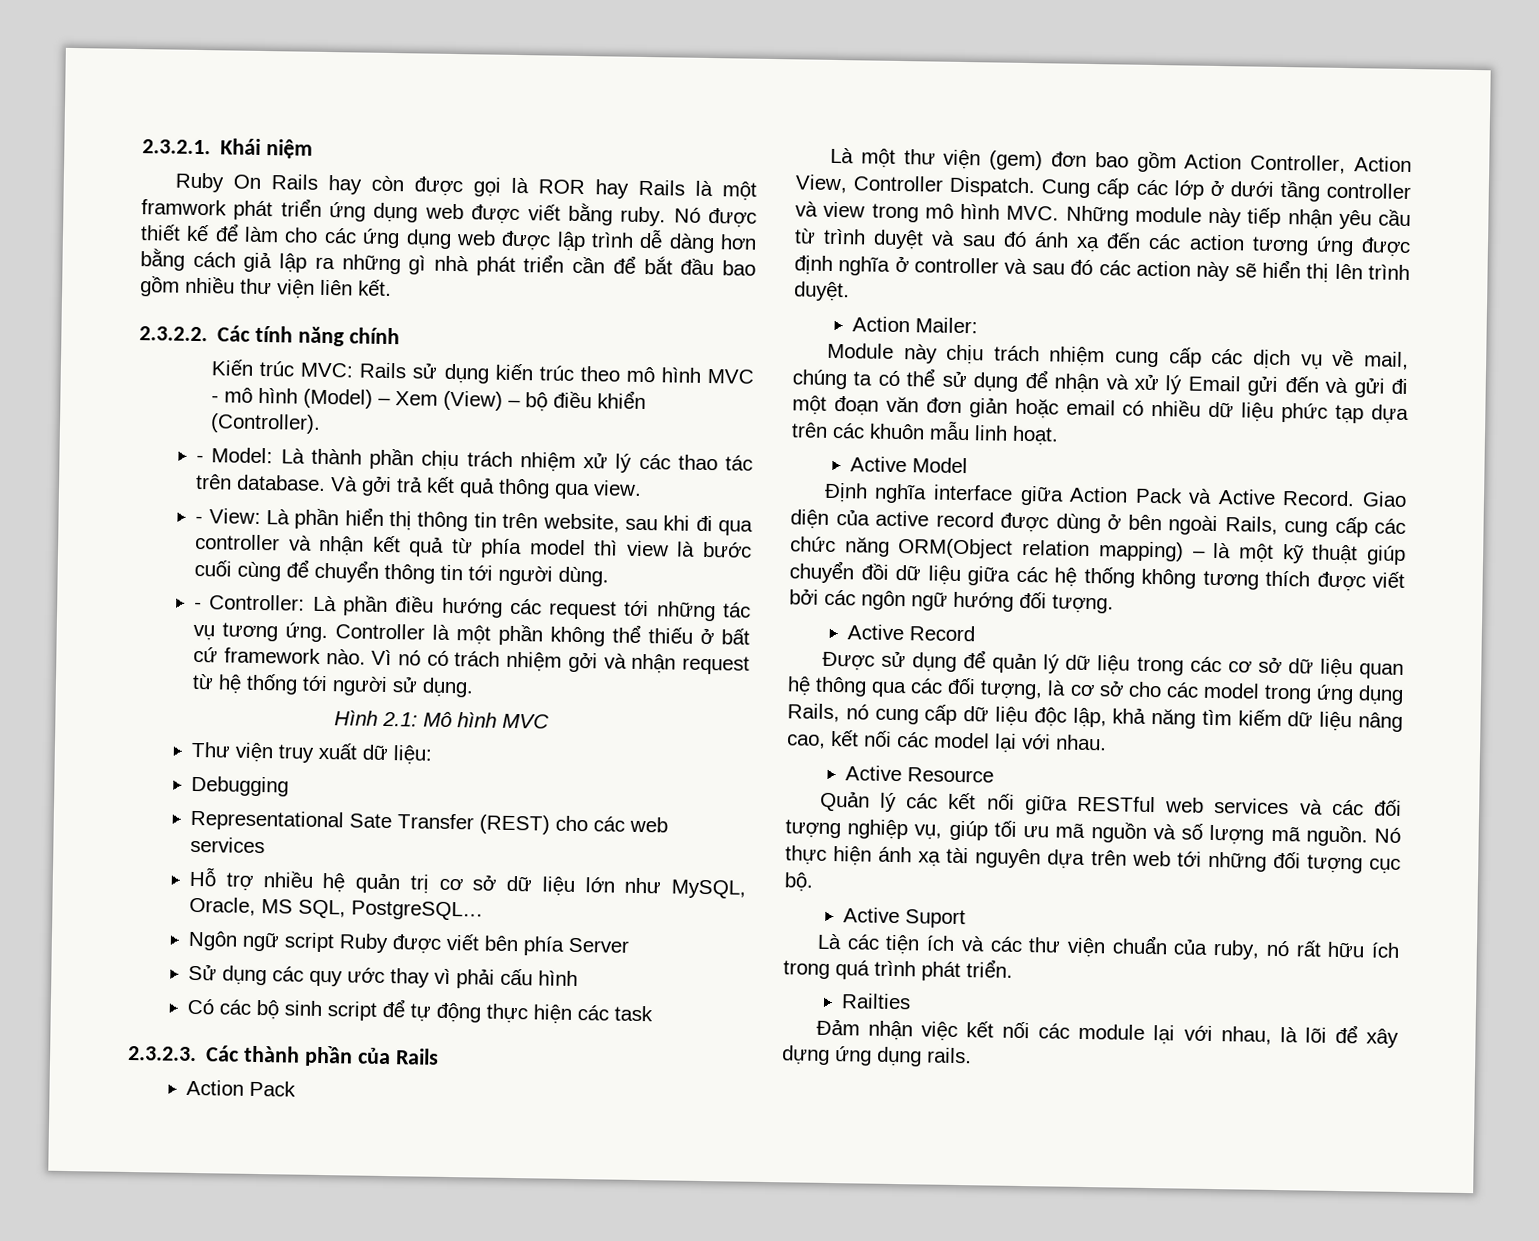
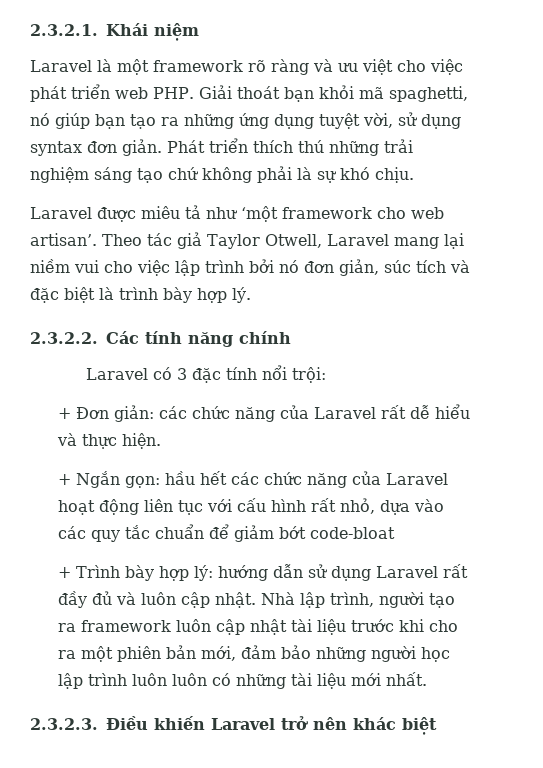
[174,172,757,201] [141,198,758,228] [140,223,757,254] [140,248,756,276] [140,276,392,299] Ruby On Rails hay còn được gọi là ROR hay Rails là một framwork phát triển ứng dụng web được viết bằng ruby. Nó được thiết kế để làm cho các ứng dụng web được lập trình dễ dàng hơn bằng cách giả lập ra những gì nhà phát triển cần để bắt đầu bao gồm nhiều thư viện liên kết. -> [30,59,463,75] [30,84,468,102] [30,112,461,129] [30,138,413,156] [30,166,414,183] [30,205,444,222] [30,232,464,249] [30,259,470,276] [30,287,251,303] Laravel là một framework rõ ràng và ưu việt cho việc phát triển web PHP. Giải thoát bạn khỏi mã spaghetti, nó giúp bạn tạo ra những ứng dụng tuyệt vời, sử dụng syntax đơn giản. Phát triển thích thú những trải nghiệm sáng tạo chứ không phải là sự khó chịu. // Laravel được miêu tả như ‘một framework cho web artisan’. Theo tác giả Taylor Otwell, Laravel mang lại niềm vui cho việc lập trình bởi nó đơn giản, súc tích và đặc biệt là trình bày hợp lý.
[211,359,754,384] [211,387,647,412] [210,413,322,434] [196,447,753,473] [195,473,643,500] [195,507,753,536] [195,533,752,559] [194,559,610,587] [194,594,751,622] [193,622,750,647] [193,646,750,675] [192,673,475,698] [333,710,549,729] [191,741,433,765] [191,775,290,797] [190,809,669,835] [190,836,266,854] [189,867,746,899] [189,896,485,921] [188,930,630,956] [188,963,579,989] [187,998,654,1024] [128,1045,440,1067] [186,1079,297,1097] [829,147,1412,175] [795,174,1411,202] [795,201,1411,230] [794,228,1411,258] [794,255,1410,283] [794,281,850,302] [852,316,979,334] [826,342,1409,370] [792,368,1408,398] [792,395,1409,425] [791,421,1059,446] [850,456,969,474] [823,482,1407,507] [790,509,1406,538] [790,536,1406,565] [789,560,1405,592] [789,588,1114,614] [847,624,976,642] [821,650,1404,679] [787,676,1404,705] [787,703,1403,732] [786,729,1107,753] [845,765,995,783] [819,790,1402,816] [785,819,1401,847] [785,845,1401,874] [784,872,814,892] [843,907,967,929] [816,933,1400,960] [783,959,1013,982] [841,993,912,1010] [815,1018,1399,1048] [782,1045,972,1067] Kiến trúc MVC: Rails sử dụng kiến trúc theo mô hình MVC - mô hình (Model) – Xem (View) – bộ điều khiển (Controller). // - Model: Là thành phần chịu trách nhiệm xử lý các thao tác trên database. Và gởi trả kết quả thông qua view. // - View: Là phần hiển thị thông tin trên website, sau khi đi qua controller và nhận kết quả từ phía model thì view là bước cuối cùng để chuyển thông tin tới người dùng. // - Controller: Là phần điều hướng các request tới những tác vụ tương ứng. Controller là một phần không thể thiếu ở bất cứ framework nào. Vì nó có trách nhiệm gởi và nhận request từ hệ thống tới người sử dụng. // Hình 2.1: Mô hình MVC // Thư viện truy xuất dữ liệu: // Debugging // Representational Sate Transfer (REST) cho các web services // Hỗ trợ nhiều hệ quản trị cơ sở dữ liệu lớn như MySQL, Oracle, MS SQL, PostgreSQL… // Ngôn ngữ script Ruby được viết bên phía Server // Sử dụng các quy ước thay vì phải cấu hình // Có các bộ sinh script để tự động thực hiện các task // 2.3.2.3. Các thành phần của Rails // Action Pack // Là một thư viện (gem) đơn bao gồm Action Controller, Action View, Controller Dispatch. Cung cấp các lớp ở dưới tầng controller và view trong mô hình MVC. Những module này tiếp nhận yêu cầu từ trình duyệt và sau đó ánh xạ đến các action tương ứng được định nghĩa ở controller và sau đó các action này sẽ hiển thị lên trình duyệt. // Action Mailer: // Module này chịu trách nhiệm cung cấp các dịch vụ về mail, chúng ta có thể sử dụng để nhận và xử lý Email gửi đến và gửi đi một đoạn văn đơn giản hoặc email có nhiều dữ liệu phức tạp dựa trên các khuôn mẫu linh hoạt. // Active Model // Định nghĩa interface giữa Action Pack và Active Record. Giao diện của active record được dùng ở bên ngoài Rails, cung cấp các chức năng ORM(Object relation mapping) – là một kỹ thuật giúp chuyển đồi dữ liệu giữa các hệ thống không tương thích được viết bởi các ngôn ngữ hướng đối tượng. // Active Record // Được sử dụng để quản lý dữ liệu trong các cơ sở dữ liệu quan hệ thông qua các đối tượng, là cơ sở cho các model trong ứng dụng Rails, nó cung cấp dữ liệu độc lập, khả năng tìm kiếm dữ liệu nâng cao, kết nối các model lại với nhau. // Active Resource // Quản lý các kết nối giữa RESTful web services và các đối tượng nghiệp vụ, giúp tối ưu mã nguồn và số lượng mã nguồn. Nó thực hiện ánh xạ tài nguyên dựa trên web tới những đối tượng cục bộ. // Active Suport // Là các tiện ích và các thư viện chuẩn của ruby, nó rất hữu ích trong quá trình phát triển. // Railties // Đảm nhận việc kết nối các module lại với nhau, là lõi để xây dựng ứng dụng rails. -> [86,365,327,383] [58,404,471,422] [57,433,162,449] [58,471,449,488] [58,498,445,515] [58,524,396,542] [58,564,469,581] [58,591,456,608] [58,619,459,635] [58,645,451,662] [58,672,428,689] [30,716,437,735] Laravel có 3 đặc tính nổi trội: // + Đơn giản: các chức năng của Laravel rất dễ hiểu và thực hiện. // + Ngắn gọn: hầu hết các chức năng của Laravel hoạt động liên tục với cấu hình rất nhỏ, dựa vào các quy tắc chuẩn để giảm bớt code-bloat // + Trình bày hợp lý: hướng dẫn sử dụng Laravel rất đầy đủ và luôn cập nhật. Nhà lập trình, người tạo ra framework luôn cập nhật tài liệu trước khi cho ra một phiên bản mới, đảm bảo những người học lập trình luôn luôn có những tài liệu mới nhất. // 2.3.2.3. Điều khiến Laravel trở nên khác biệt

